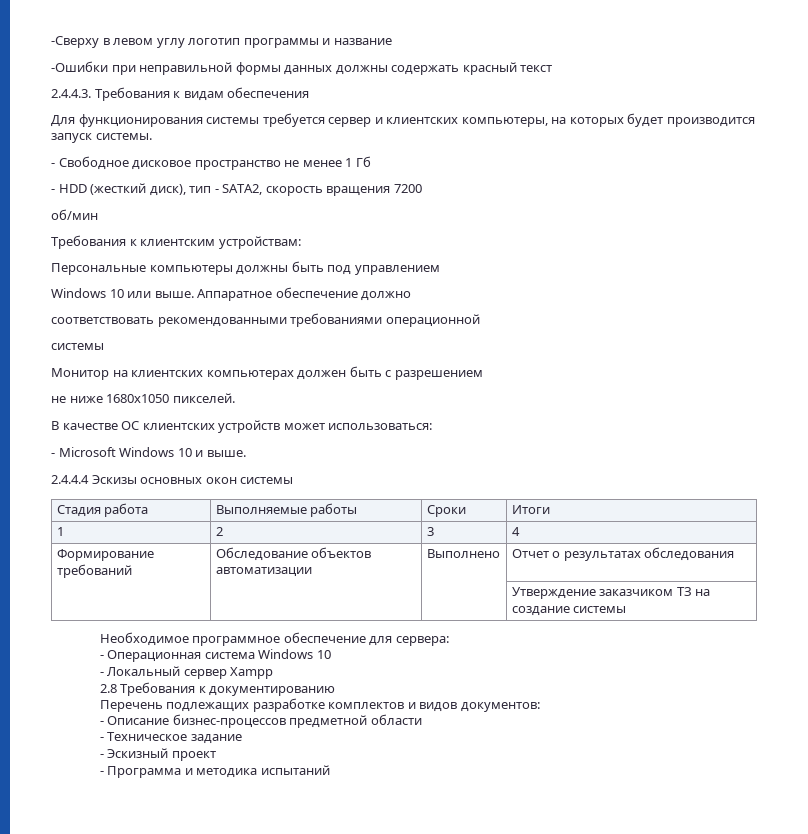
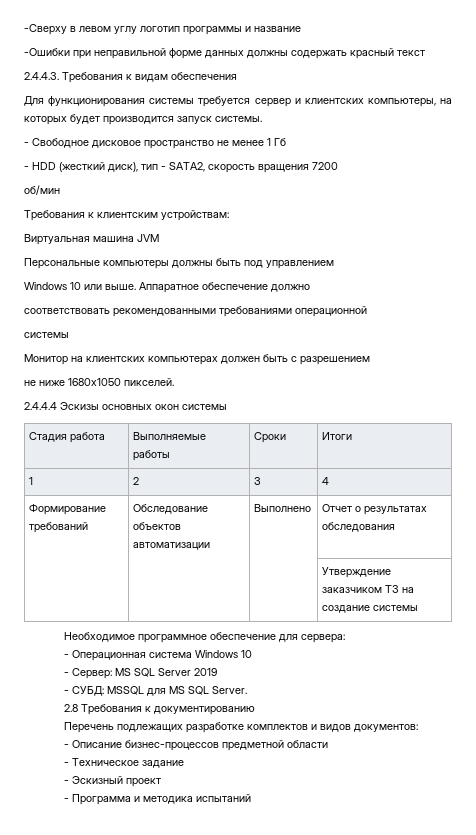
[235,62,281,75] формы -> [169,48,202,59] форме
(301, 242) none -> [24,234,159,245] // Виртуальная машина JVM
[51,420,433,433] [51,447,246,457] // В качестве ОС клиентских устройств может использоваться: // - Microsoft Windows 10 и выше. -> (174, 382) none
[107,666,274,679] Локальный сервер Xampp -> [72,668,218,679] [64,686,248,696] Сервер: MS SQL Server 2019 // - СУБД: MSSQL для MS SQL Server.

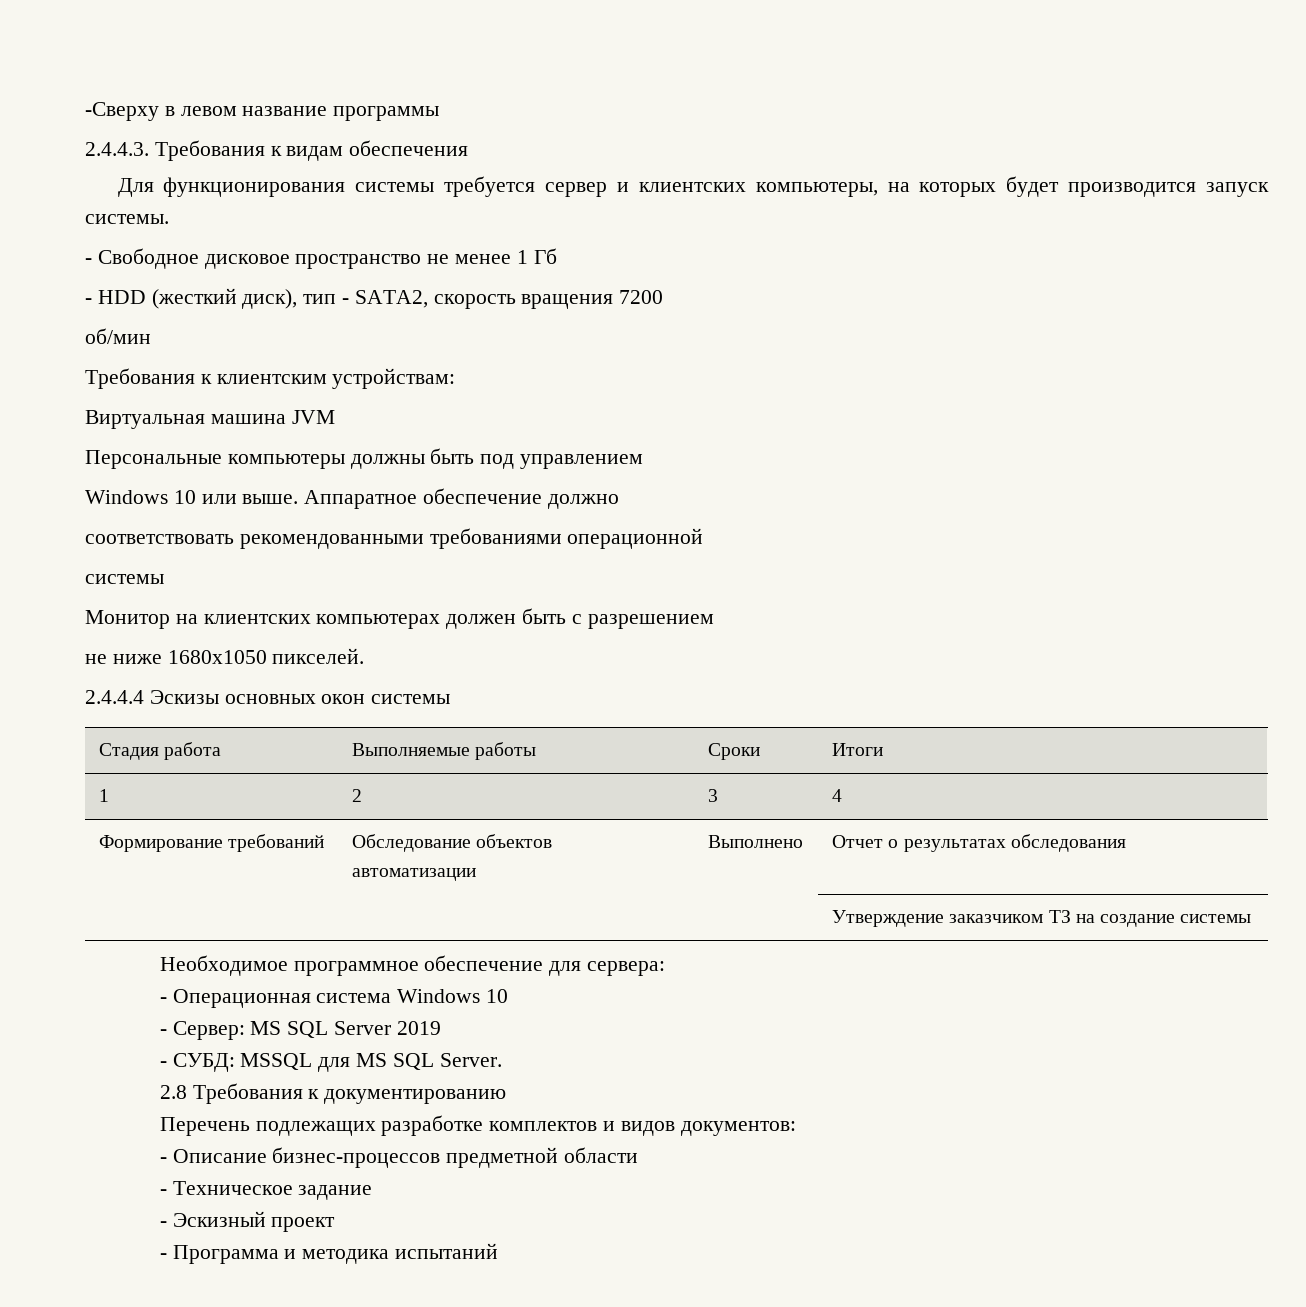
[114,26,180,34] углу логотип -> [242,106,328,116] название
[245,26,301,32] [24,48,425,59] и название // -Ошибки при неправильной форме данных должны содержать красный текст -> (440, 113) none

